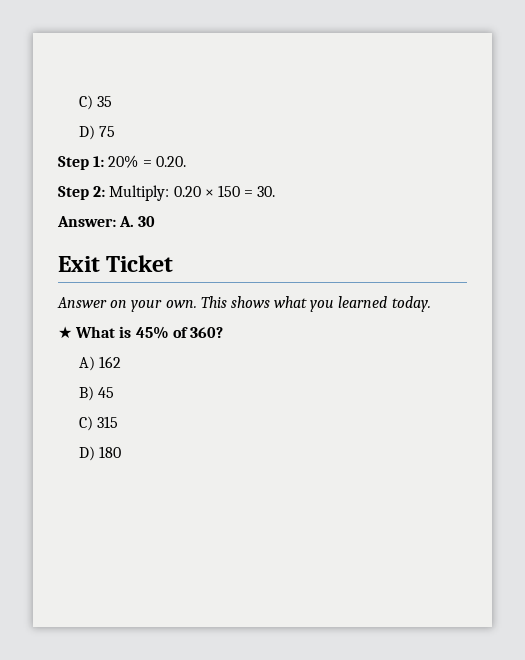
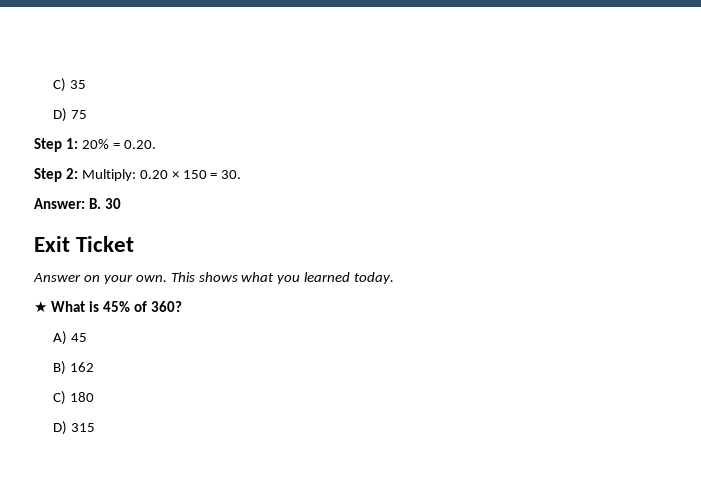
[119,216,135,227] A. -> [88,198,101,209] B.
(95, 363) none -> [71,333,88,342] [53,361,67,375] 45 // B)
[78,386,115,401] [78,416,119,431] [78,446,122,461] // B) 45 // C) 315 // D) 180 -> [53,391,95,405] [53,421,96,435] // C) 180 // D) 315

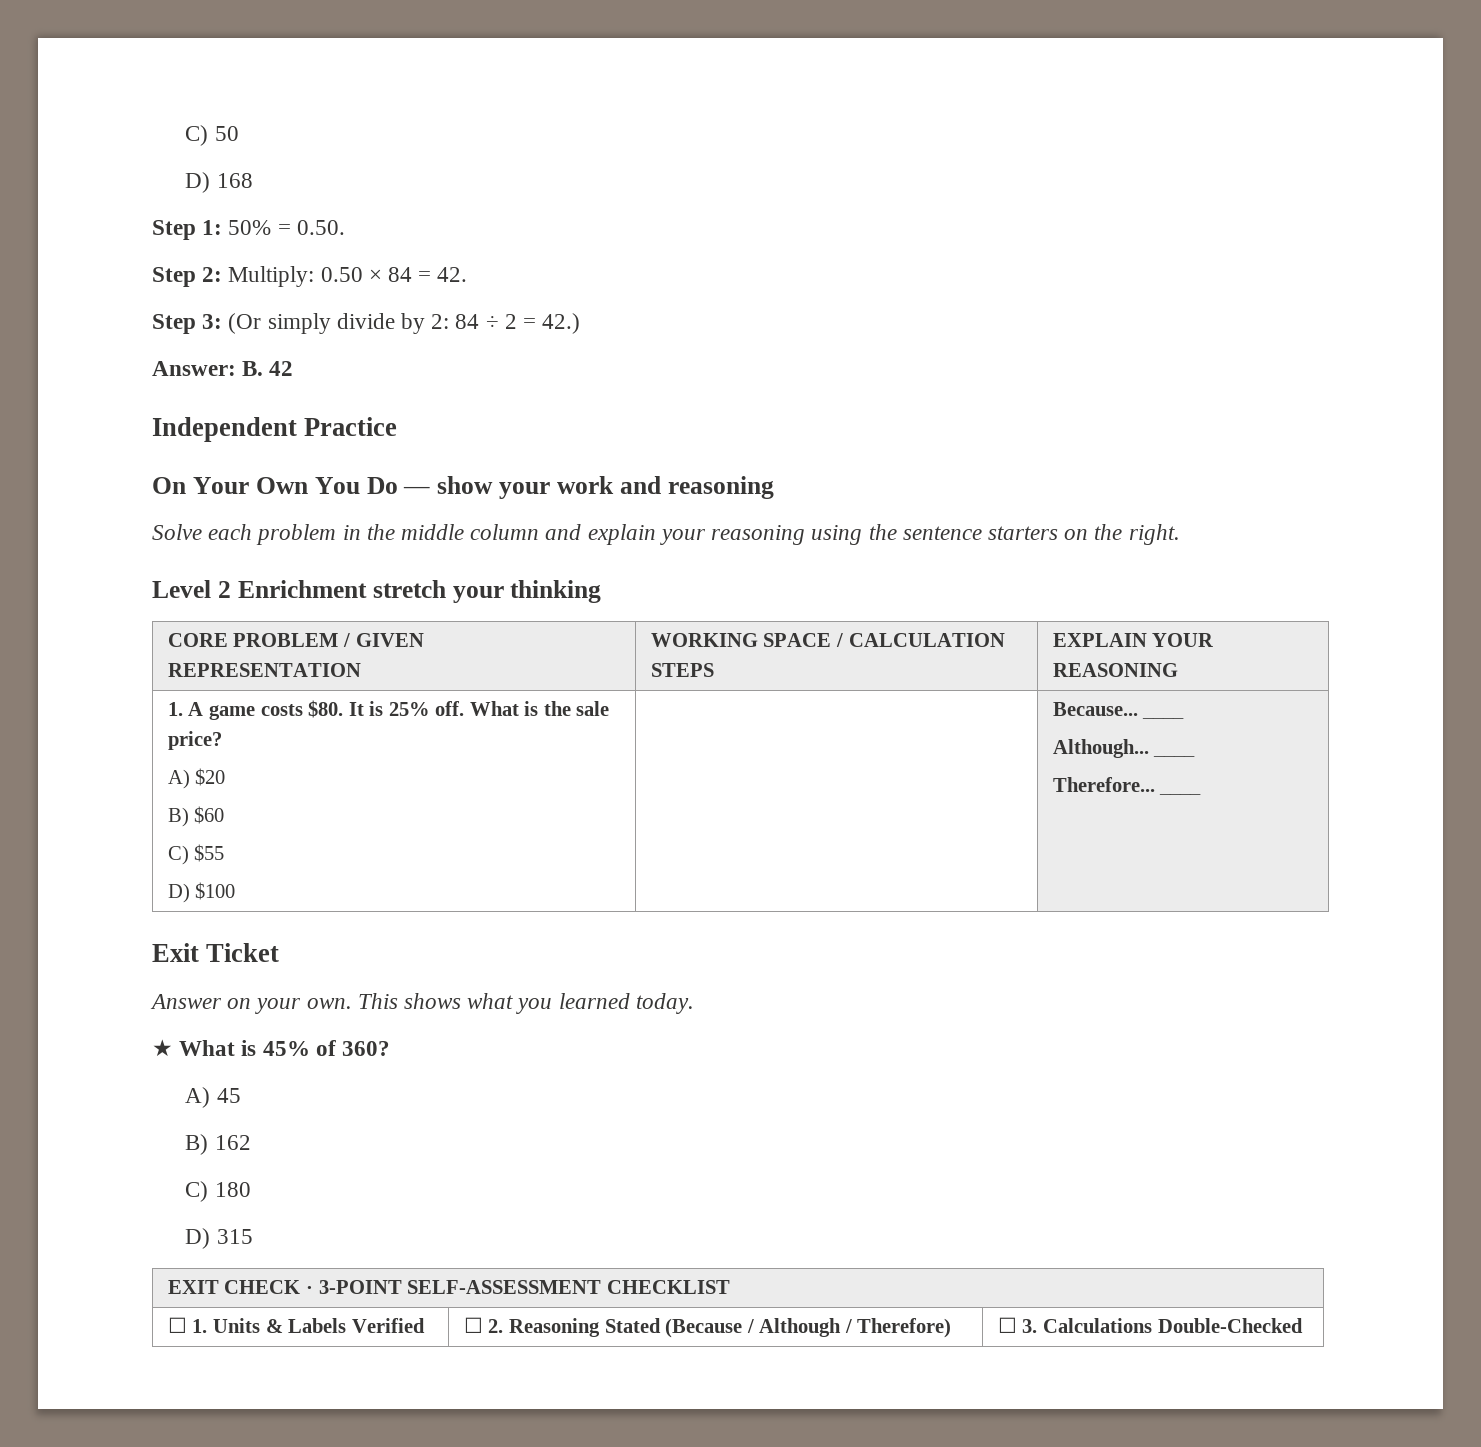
[53,78,87,92] [53,108,88,122] C) 35 // D) 75 -> [185,125,239,146] [185,172,253,193] C) 50 // D) 168
[81,139,156,149] 20% = 0.20. -> [228,220,345,235] 50% = 0.50.
[139,170,242,179] [34,198,121,209] 0.20 × 150 = 30. // Answer: B. 30 -> [320,267,468,282] [152,313,581,334] [152,361,294,376] [152,417,398,442] [152,476,774,499] [152,524,1180,545] [152,580,602,603] [167,633,424,647] [167,663,361,677] [650,633,1005,647] [650,663,714,677] [1052,633,1214,647] [1052,663,1178,677] [167,700,610,720] [167,731,222,750] [167,768,226,789] [167,806,225,827] [167,844,225,865] [167,882,236,903] [1052,702,1138,716] [1142,716,1185,719] [1052,739,1196,758] [1052,777,1155,792] [1159,792,1202,795] 0.50 × 84 = 42. // Step 3: (Or simply divide by 2: 84 ÷ 2 = 42.) // Answer: B. 42 // Independent Practice // On Your Own You Do — show your work and reasoning // Solve each problem in the middle column and explain your reasoning using the sentence starters on the right. // Level 2 Enrichment stretch your thinking // CORE PROBLEM / GIVEN REPRESENTATION | WORKING SPACE / CALCULATION STEPS | EXPLAIN YOUR REASONING // 1. A game costs $80. It is 25% off. What is the sale price? // A) $20 // B) $60 // C) $55 // D) $100 | | Because... ____ // Although... ____ // Therefore... ____
(96, 427) none -> [167,1280,730,1294] [167,1317,425,1333] [463,1317,952,1338] [997,1317,1303,1333] // EXIT CHECK · 3-POINT SELF-ASSESSMENT CHECKLIST // ☐ 1. Units & Labels Verified | ☐ 2. Reasoning Stated (Because / Although / Therefore) | ☐ 3. Calculations Double-Checked

